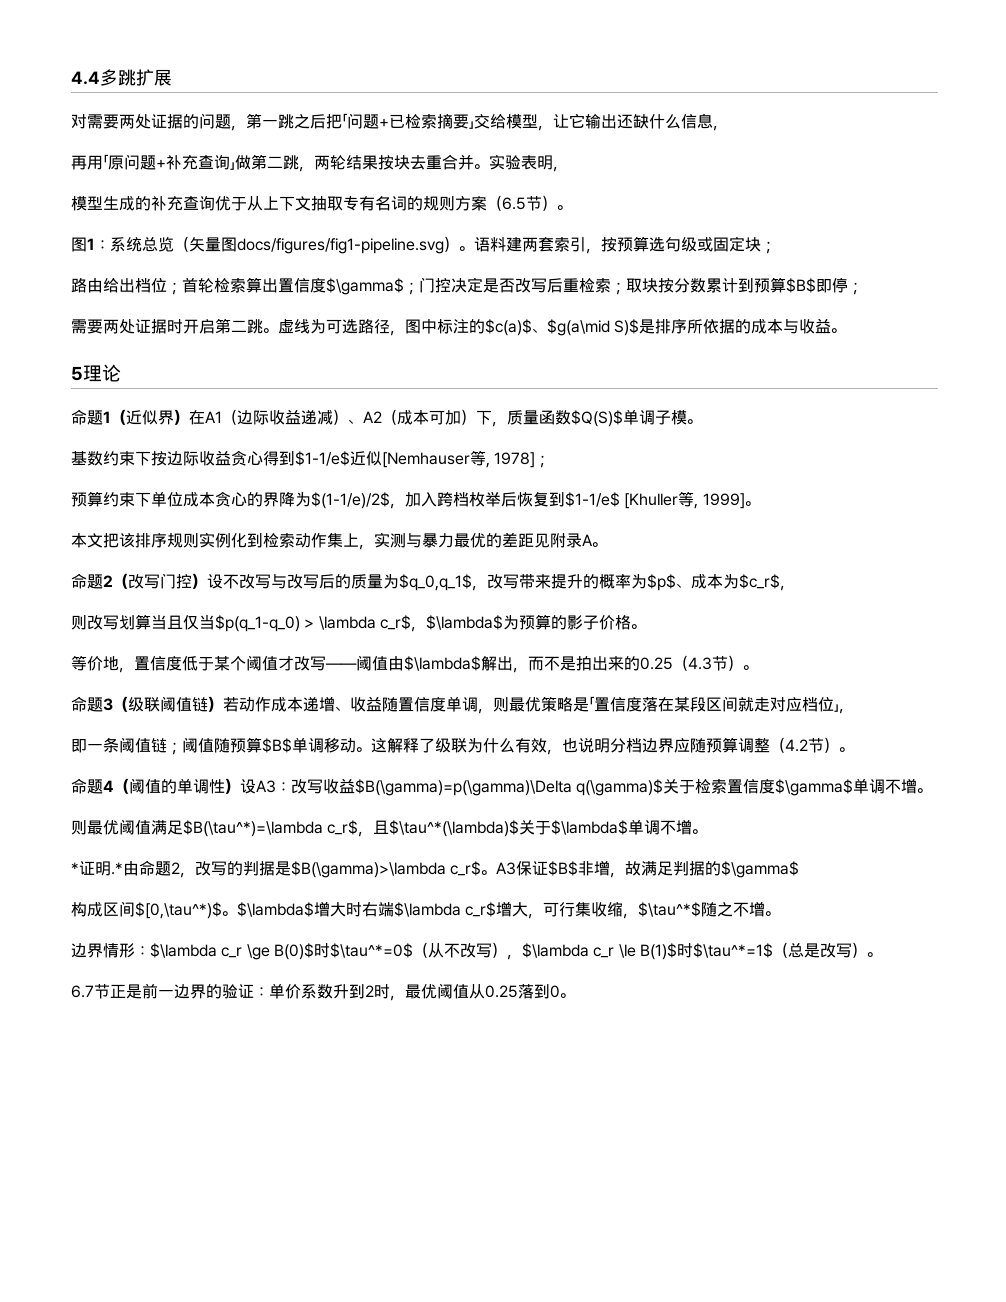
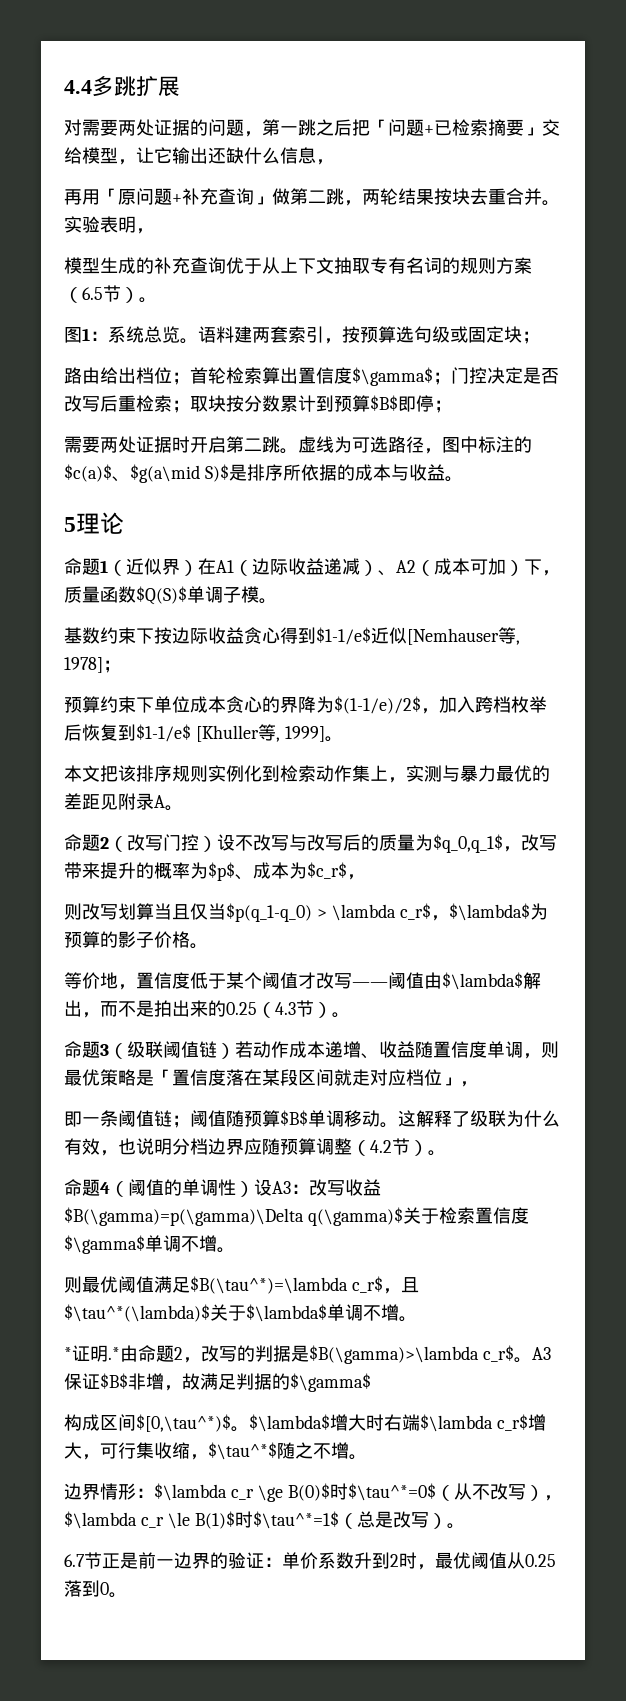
[174,236,459,254] （矢量图docs/figures/fig1-pipeline.svg） -> (180, 334) none

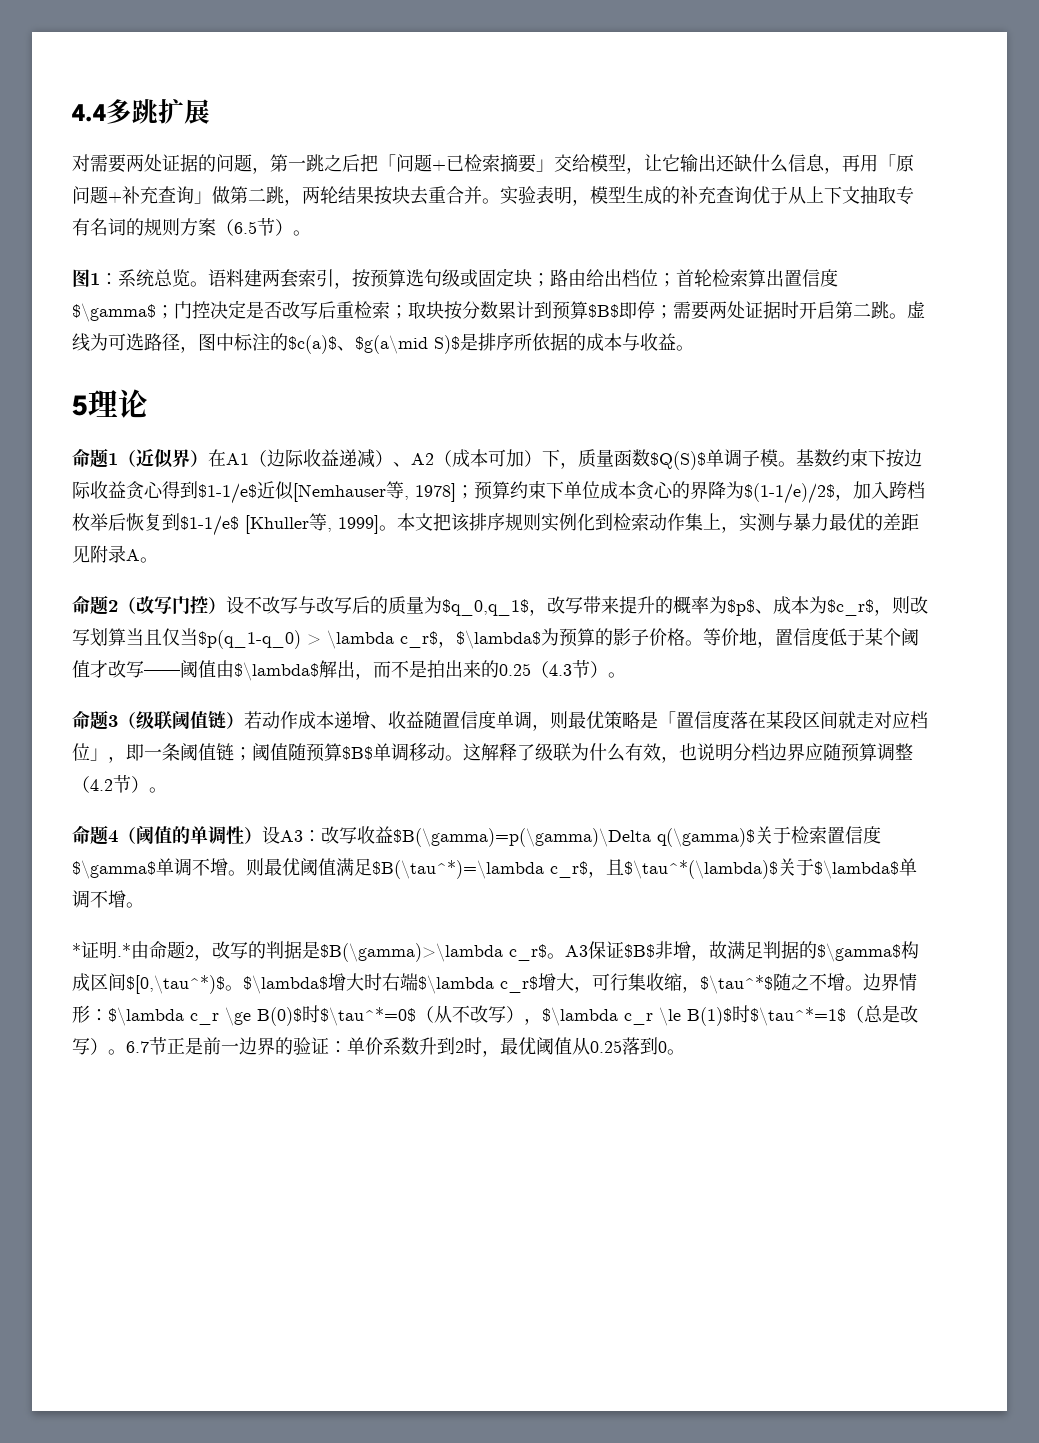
(334, 162) // -> (842, 170) none
(154, 231) // -> (590, 202) none
(540, 337) // -> (550, 280) none
(452, 406) // -> (673, 312) none
(277, 601) // -> (796, 464) none
(121, 666) // -> (474, 492) none
(343, 739) // -> (397, 528) none
(365, 877) // -> (892, 612) none
(208, 946) // -> (703, 643) none
(478, 1084) // -> (126, 759) none
(235, 1250) // -> (246, 873) none
(371, 1382) // -> (901, 952) none
(367, 1457) // -> (863, 988) none
(465, 1526) // -> (126, 1052) none

